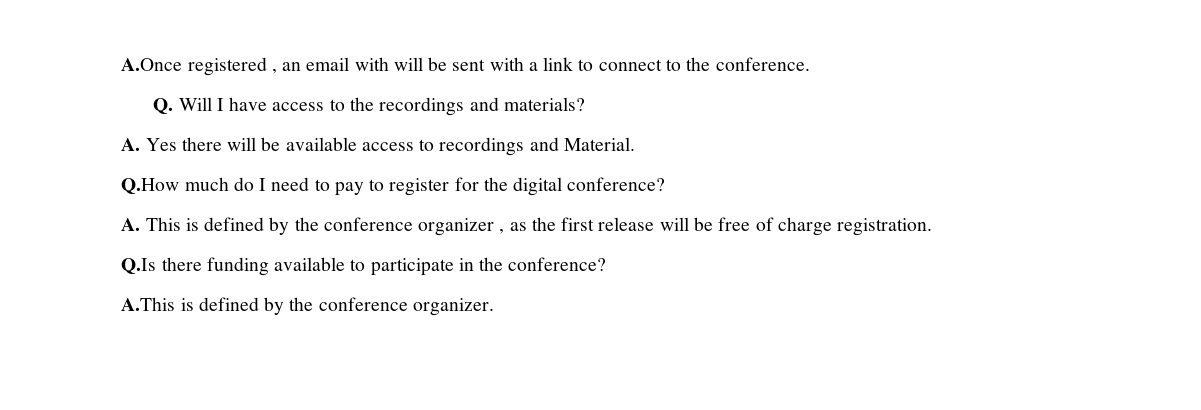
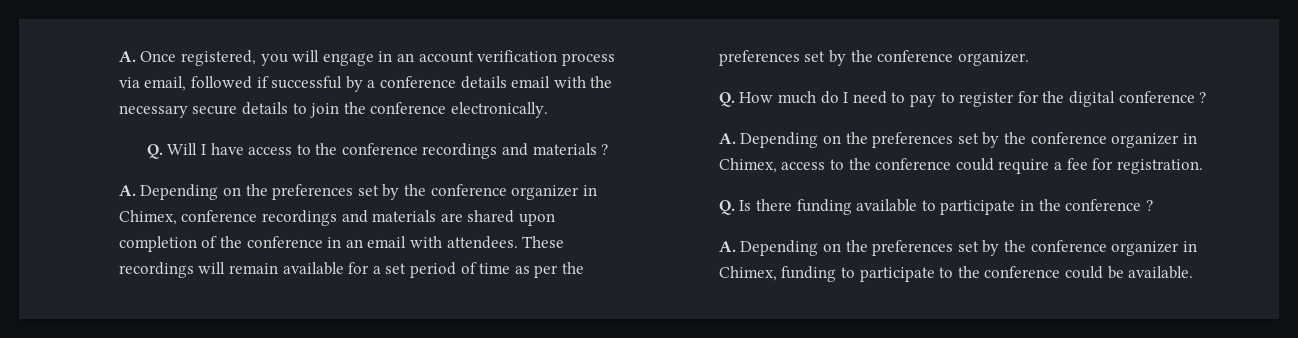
[121,57,810,76] A.Once registered , an email with will be sent with a link to connect to the conference. -> [118,50,615,66] [118,76,613,92] [118,102,548,118] A. Once registered, you will engage in an account verification process via email, followed if successful by a conference details email with the necessary secure details to join the conference electronically.
[379,97,585,116] [121,137,635,156] [121,178,180,194] recordings and materials? // A. Yes there will be available access to recordings and Material. // Q.How -> [341,143,609,159] [118,184,597,200] [118,210,555,226] [118,236,565,252] [118,262,584,278] [718,50,1029,66] [718,92,774,107] conference recordings and materials ? // A. Depending on the preferences set by the conference organizer in Chimex, conference recordings and materials are shared upon completion of the conference in an email with attendees. These recordings will remain available for a set period of time as per the preferences set by the conference organizer. // Q. How
[567,177,666,191] [121,217,832,236] conference? // A. This is defined by the conference organizer , as the first release will be free of charge -> [1118,91,1207,103] [718,132,1197,148] [718,158,1114,174] conference ? // A. Depending on the preferences set by the conference organizer in Chimex, access to the conference could require a fee for
[121,258,157,274] Q.Is -> [718,200,752,215] Q. Is
[508,257,607,271] [121,297,494,316] conference? // A.This is defined by the conference organizer. -> [1065,199,1153,211] [718,240,1197,256] [718,266,1194,282] conference ? // A. Depending on the preferences set by the conference organizer in Chimex, funding to participate to the conference could be available.

